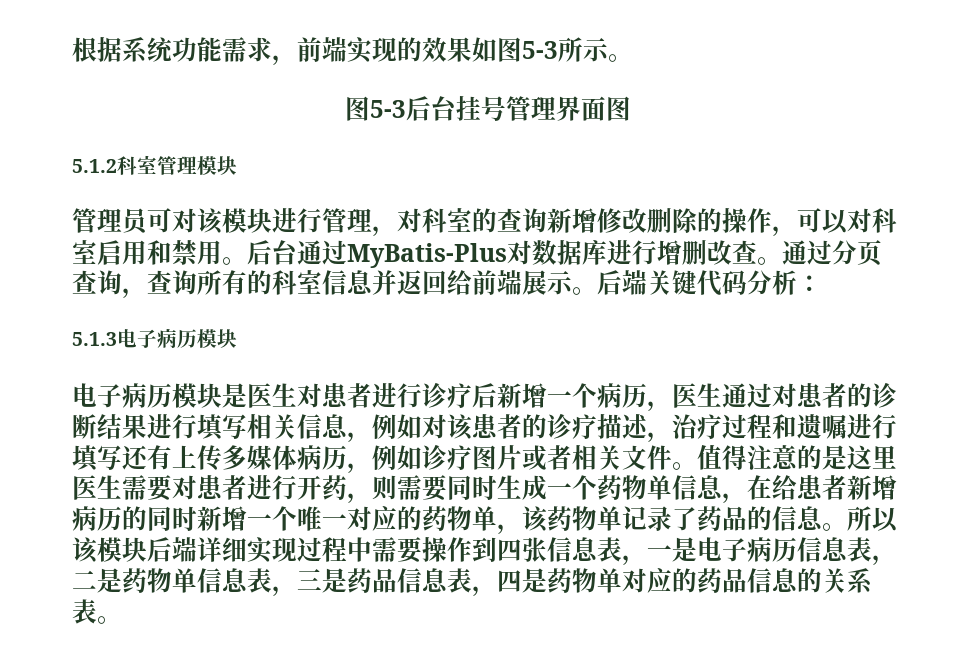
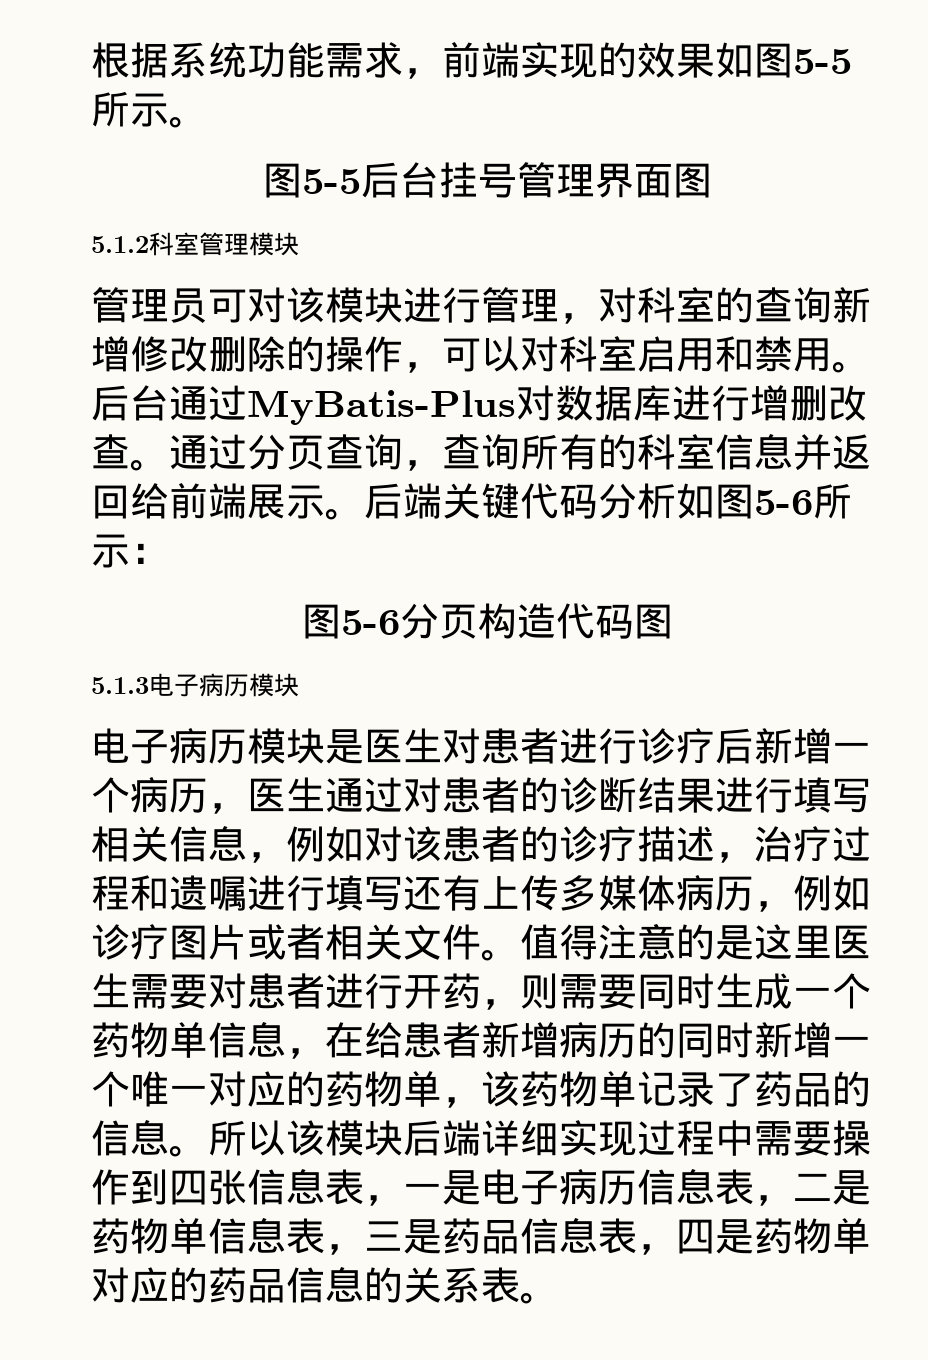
[522,41,558,59] 5-3 -> [793,49,852,74] 5-5
[369,100,406,118] 5-3 -> [302,169,361,194] 5-5
[797,275,822,292] ： -> [676,483,852,519] [91,534,169,568] [302,603,673,639] 如图5-6所示： // 图5-6分页构造代码图

